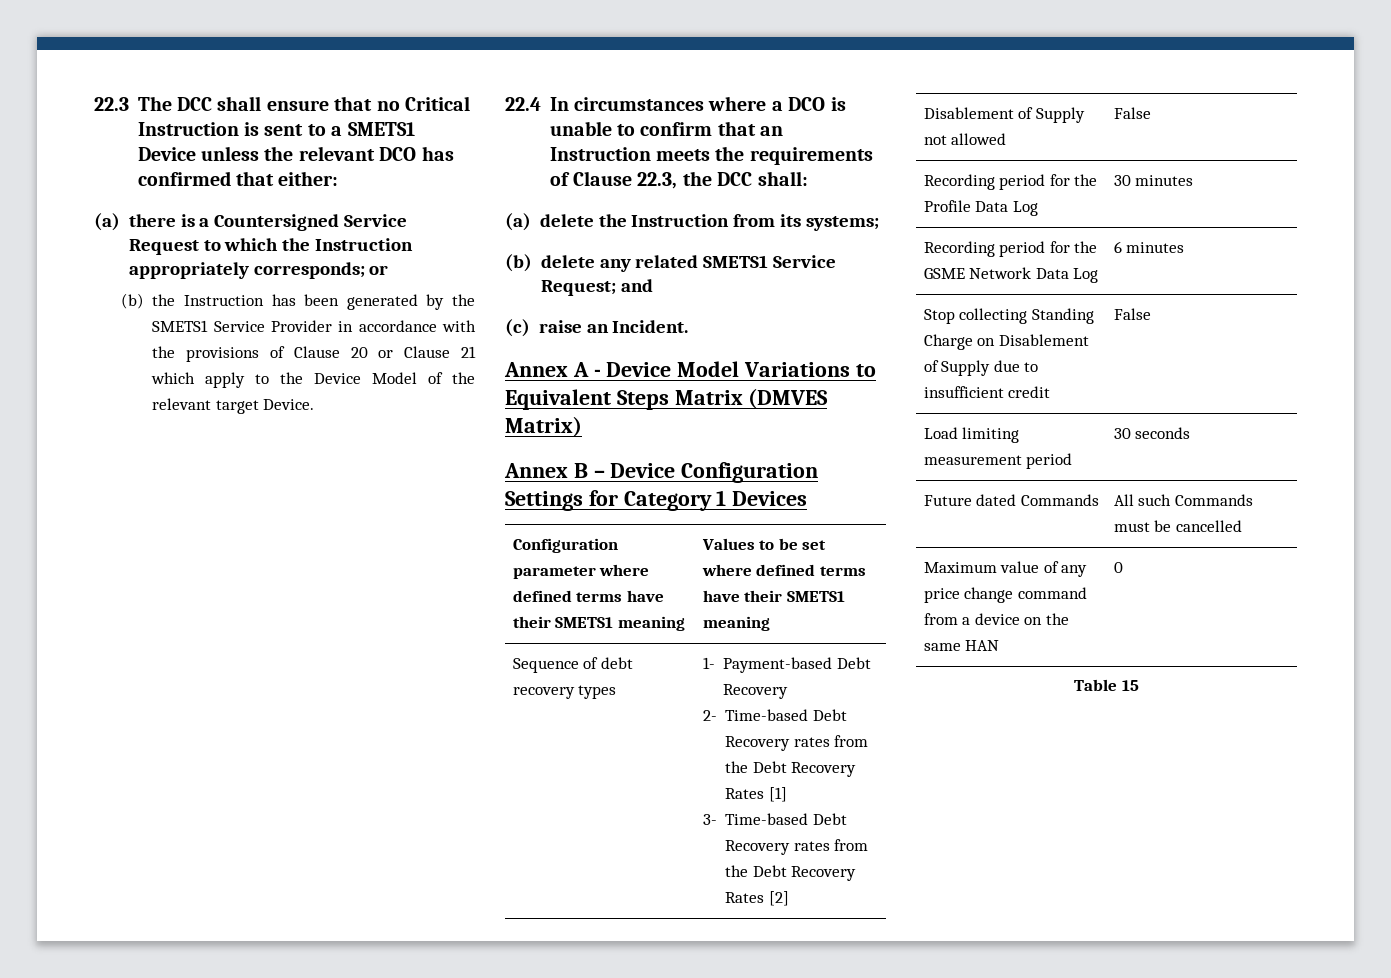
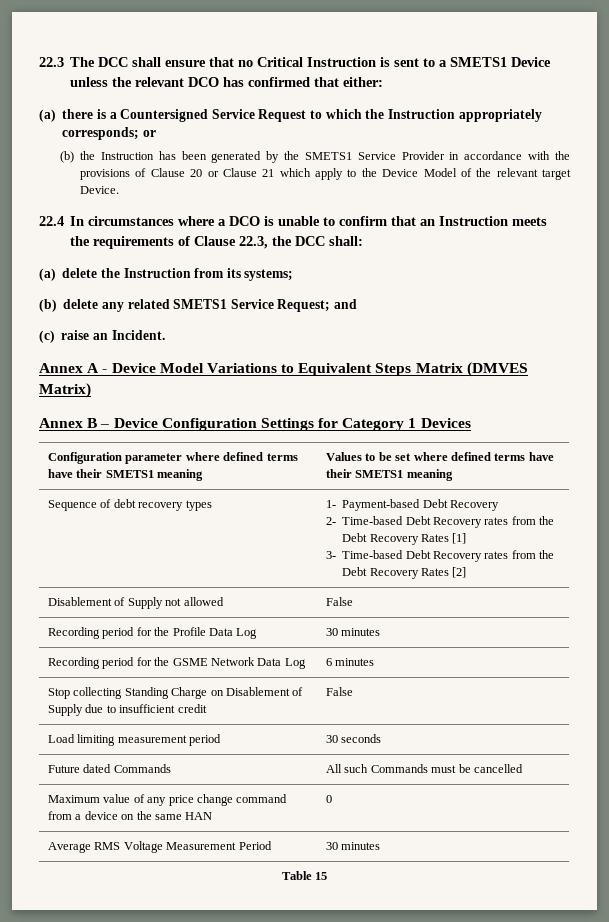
(1123, 567) none -> [48,841,272,853] [326,842,381,850] // Average RMS Voltage Measurement Period | 30 minutes

